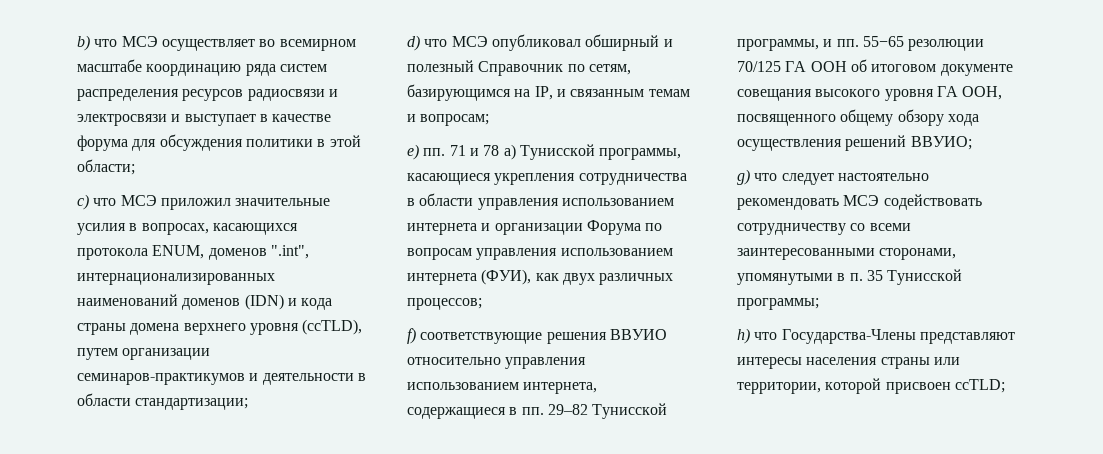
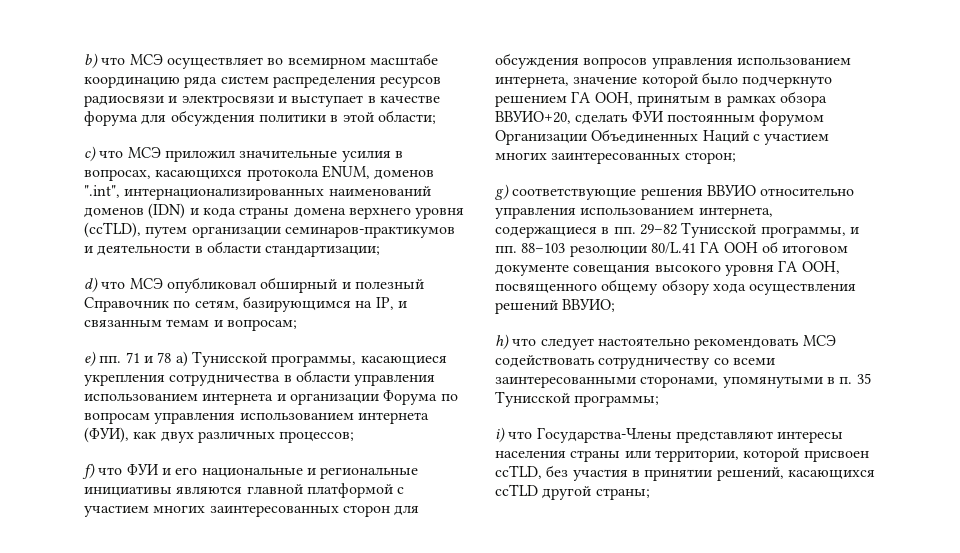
(416, 336) none -> [98,464,419,479] [84,483,405,498] [84,505,420,517] [495,53,851,69] [495,72,833,88] [495,91,827,107] [495,111,825,126] [495,129,830,145] [495,152,736,164] [495,184,509,200] что ФУИ и его национальные и региональные инициативы являются главной платформой с участием многих заинтересованных сторон для обсуждения вопросов управления использованием интернета, значение которой было подчеркнуто решением ГА ООН, принятым в рамках обзора ВВУИО+20, сделать ФУИ постоянным форумом Организации Объединенных Наций с участием многих заинтересованных сторон; // g)
[862,36,985,51] [737,61,781,72] 55−65 резолюции 70/125 -> [521,242,696,257] 88–103 резолюции 80/L.41
[737,169,750,185] g) -> [495,334,509,350] h)
[737,328,750,344] h) -> [495,427,505,443] i)
[954,379,1005,393] ссТLD; -> [495,465,875,481] [495,484,650,500] ссТLD, без участия в принятии решений, касающихся ccTLD другой страны;

